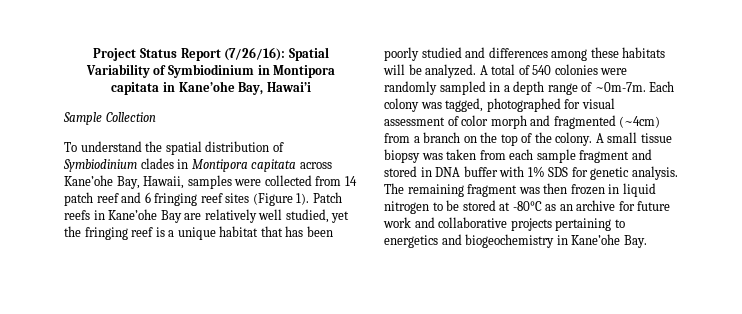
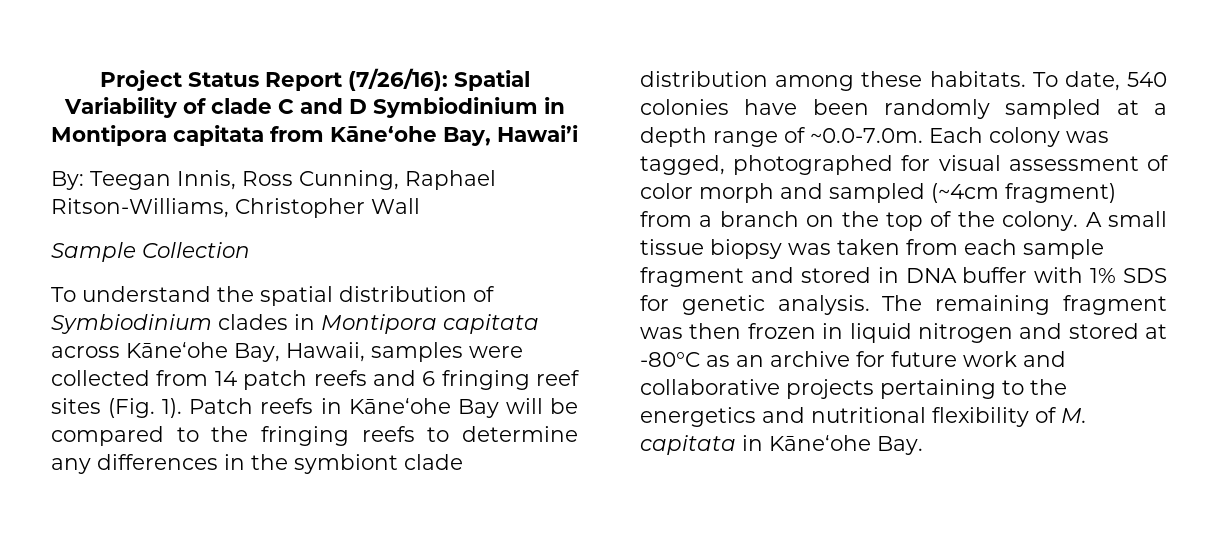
(167, 70) none -> [210,98,367,114] clade C and D
[162,81,235,92] in Kane’ohe -> [270,126,437,142] from Kāne‘ohe
(311, 87) none -> [51,170,496,190] [51,198,420,218] // By: Teegan Innis, Ross Cunning, Raphael Ritson-Williams, Christopher Wall
[64,175,113,186] Kane’ohe -> [126,342,228,358] Kāne‘ohe
[96,193,119,203] reef -> [313,370,367,386] reefs
[252,193,293,206] (Figure -> [108,398,156,418] (Fig.
[108,209,350,223] [64,226,333,240] [384,47,666,61] [383,64,628,78] Kane’ohe Bay are relatively well studied, yet the fringing reef is a unique habitat that has been poorly studied and differences among these habitats will be analyzed. A total of 540 colonies were -> [348,398,578,418] [51,426,578,446] [51,454,463,474] [640,71,1167,91] [640,99,869,115] Kāne‘ohe Bay will be compared to the fringing reefs to determine any differences in the symbiont clade distribution among these habitats. To date, 540 colonies have been
[489,82,501,92] in -> [1116,100,1139,115] at
[594,82,646,92] ~0m-7m. -> [810,128,923,143] ~0.0-7.0m.
[553,115,661,129] fragmented (~4cm) -> [829,183,1116,203] sampled (~4cm fragment)
[432,200,460,211] to be -> [1019,323,1063,339] and
(625, 223) none -> [1030,379,1067,395] the
[465,234,621,248] biogeochemistry in Kane’ohe -> [811,407,1087,427] [640,435,871,455] nutritional flexibility of M. capitata in Kāne‘ohe

